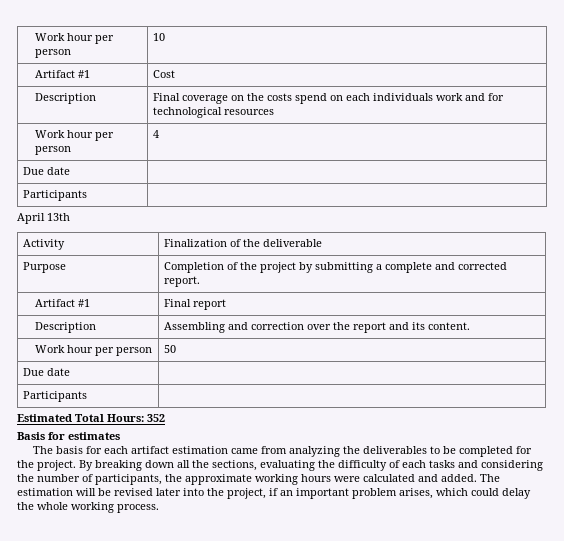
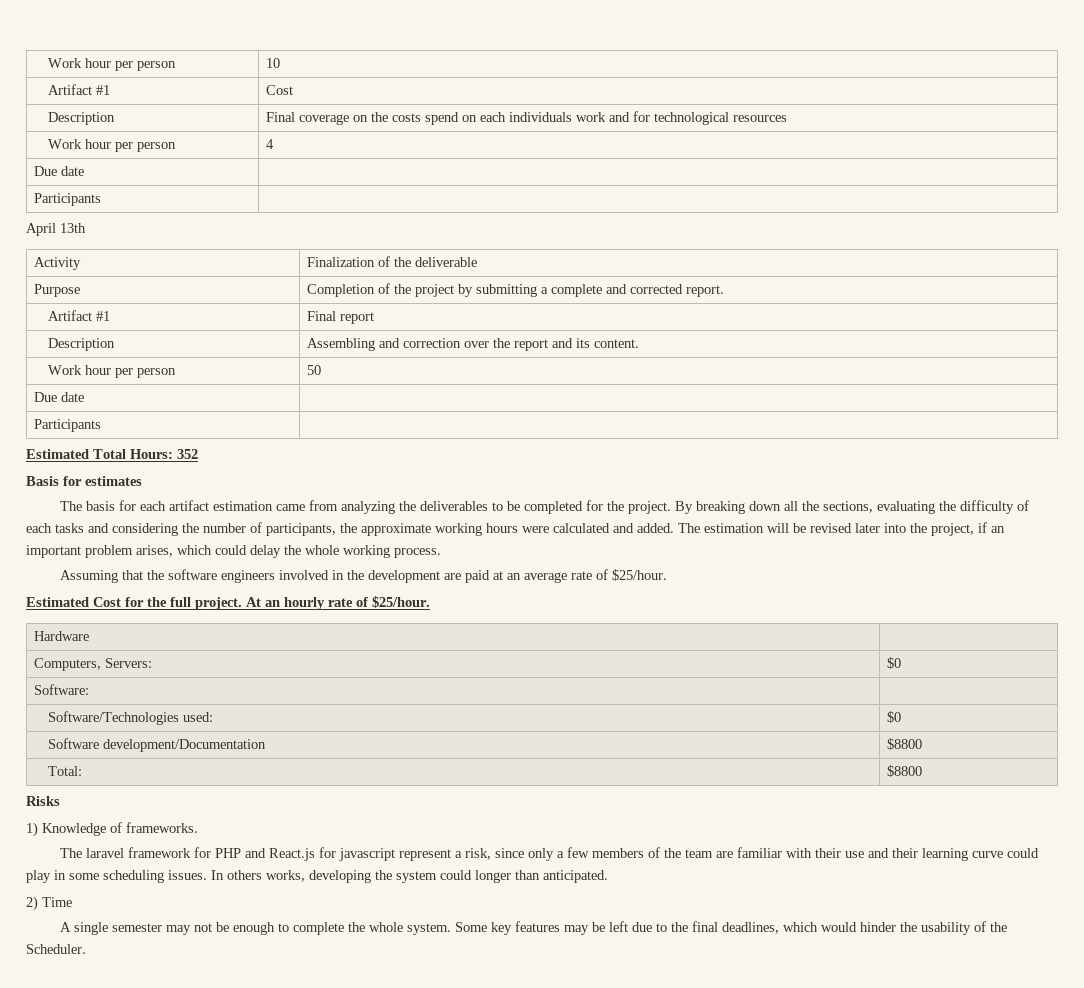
(159, 508) none -> [60,569,668,583] [26,596,430,610] [33,631,89,641] [33,658,152,671] [886,657,901,669] [33,684,89,695] [47,711,213,725] [886,711,901,723] [47,738,266,752] [886,738,922,750] [47,766,82,776] [886,765,922,777] [26,796,60,806] [26,822,198,837] [60,847,1040,861] [26,870,608,883] [26,896,72,911] [60,921,1008,935] [26,944,86,954] // Assuming that the software engineers involved in the development are paid at an average rate of $25/hour. // Estimated Cost for the full project. At an hourly rate of $25/hour. // Hardware | // Computers, Servers: | $0 // Software: | // Software/Technologies used: | $0 // Software development/Documentation | $8800 // Total: | $8800 // Risks // 1) Knowledge of frameworks. // The laravel framework for PHP and React.js for javascript represent a risk, since only a few members of the team are familiar with their use and their learning curve could play in some scheduling issues. In others works, developing the system could longer than anticipated. // 2) Time // A single semester may not be enough to complete the whole system. Some key features may be left due to the final deadlines, which would hinder the usability of the Scheduler.

